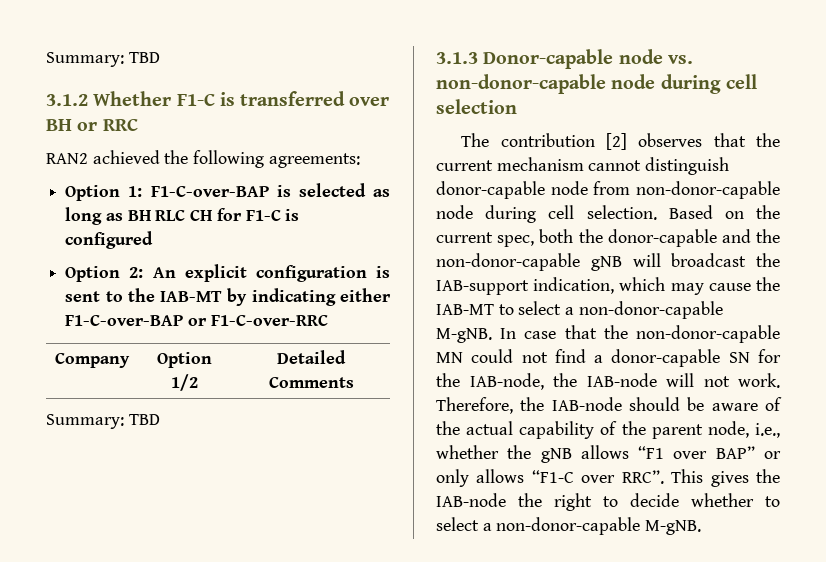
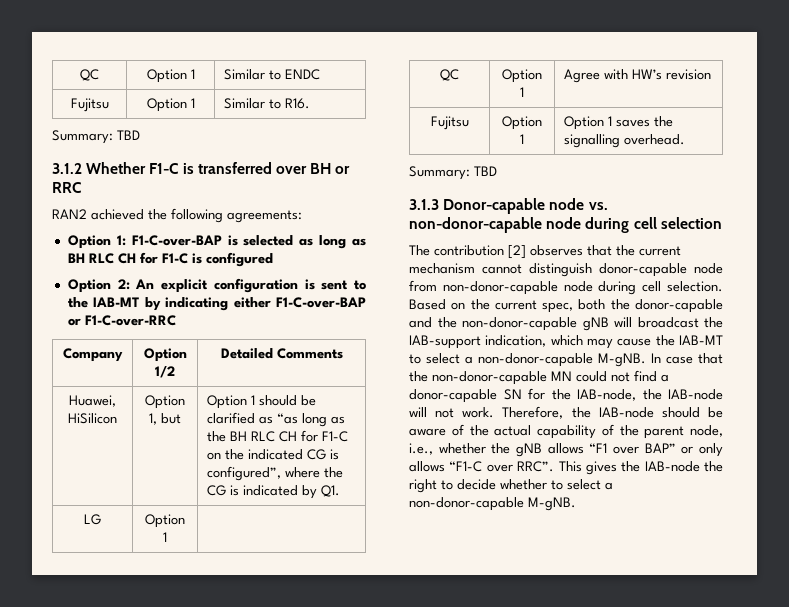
(46, 59) none -> [80,69,99,81] [146,69,195,83] [223,69,320,80] [70,98,109,112] [146,98,195,112] [223,98,310,109] QC | Option 1 | Similar to ENDC // Fujitsu | Option 1 | Similar to R16. //
(354, 382) none -> [69,395,116,407] [68,413,117,424] [145,395,185,409] [149,413,181,425] [206,395,316,409] [206,412,345,427] [206,430,348,442] [206,449,339,460] [206,466,343,481] [206,485,340,499] [84,514,101,525] [145,514,185,528] [163,532,167,542] [440,69,459,81] [502,69,542,83] [520,87,524,97] [563,69,711,83] [430,116,469,130] [502,116,542,130] [520,134,524,144] [563,116,673,130] [563,134,685,148] // Huawei, HiSilicon | Option 1, but | Option 1 should be clarified as “as long as the BH RLC CH for F1-C on the indicated CG is configured”, where the CG is indicated by Q1. // LG | Option 1 | // QC | Option 1 | Agree with HW’s revision // Fujitsu | Option 1 | Option 1 saves the signalling overhead.

